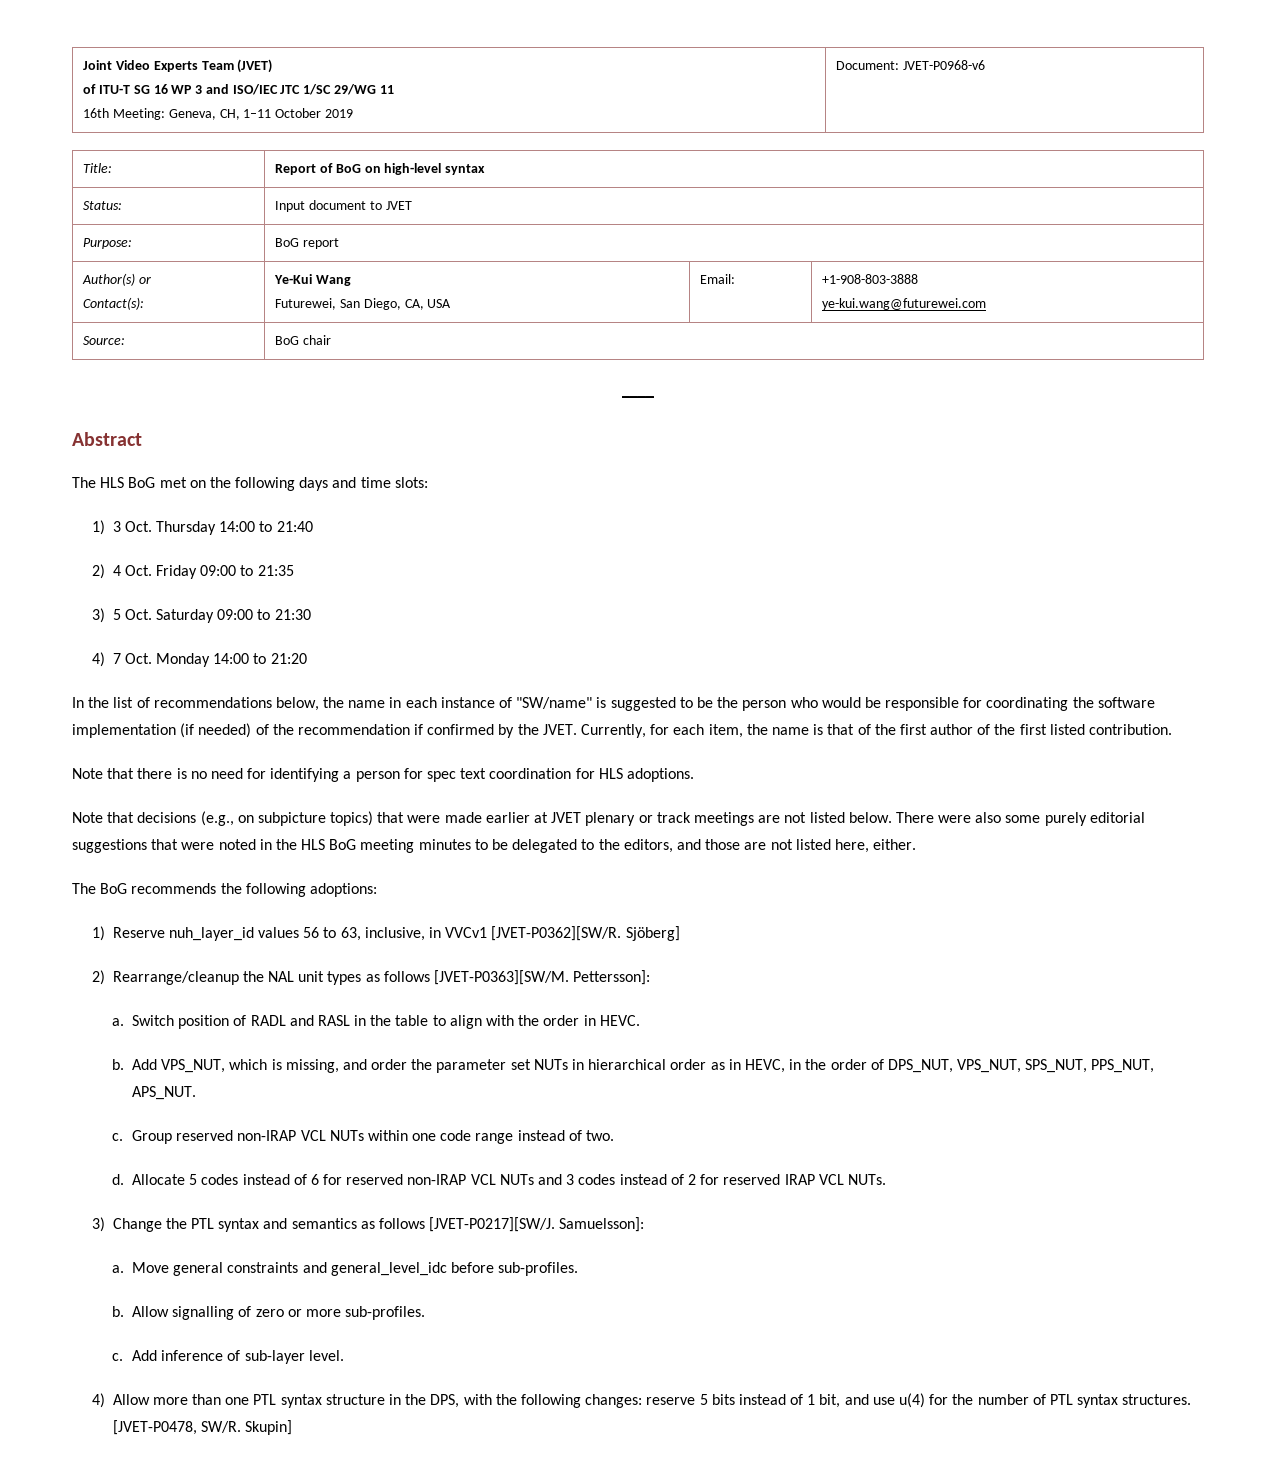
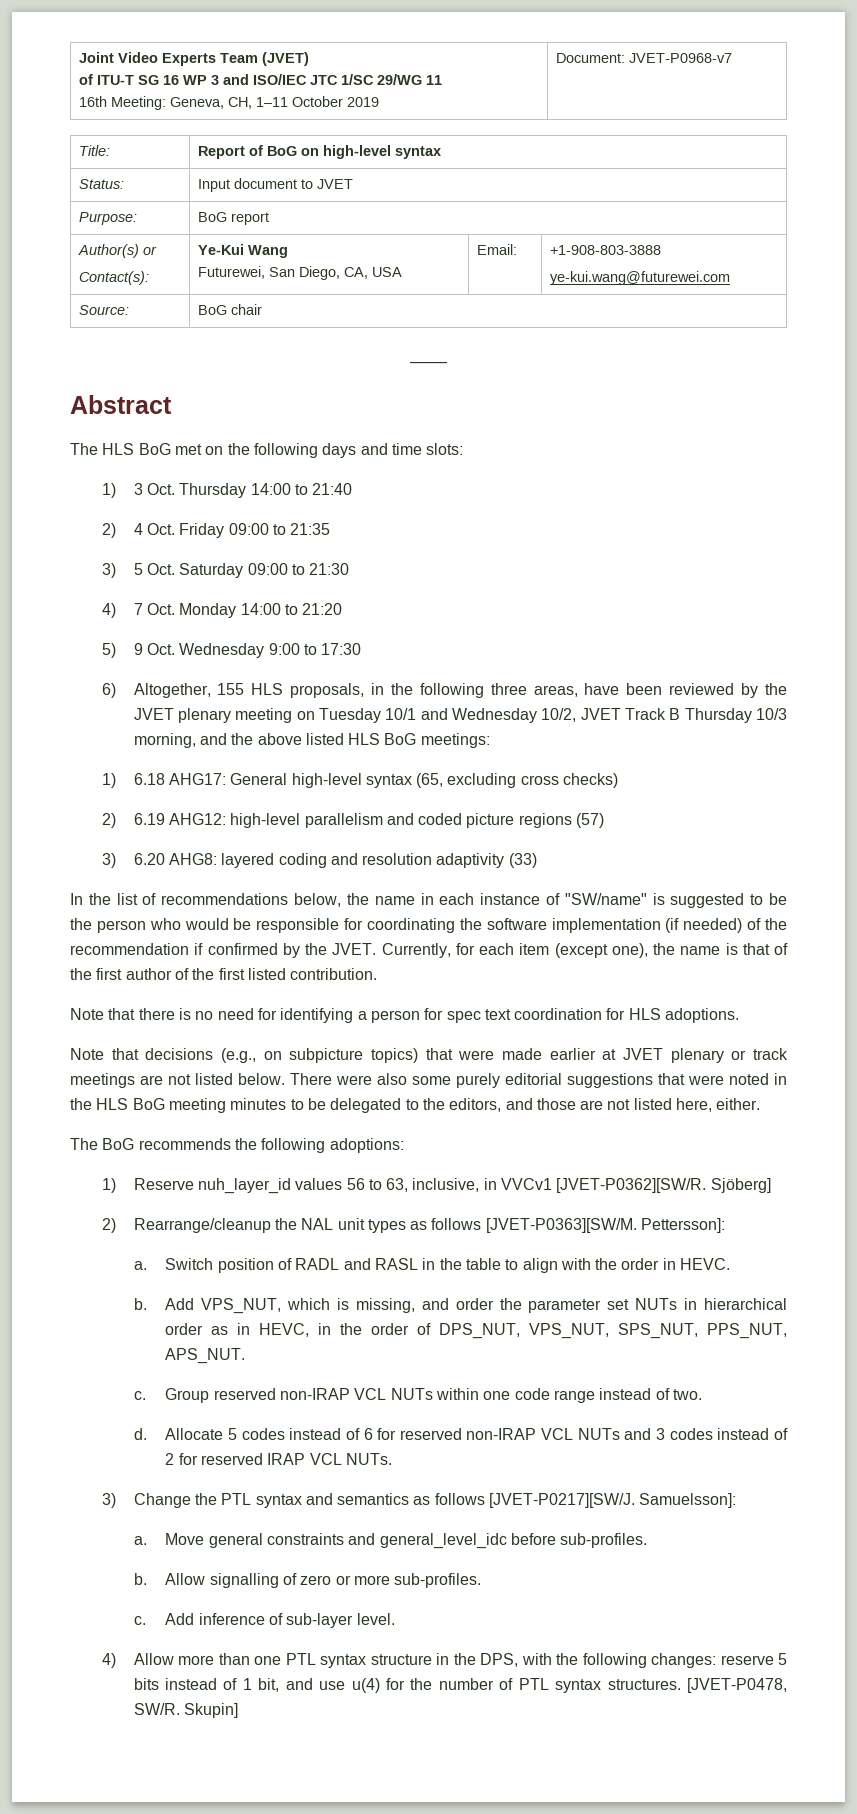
[902,60,985,70] JVET-P0968-v6 -> [629,53,733,63] JVET-P0968-v7
(307, 658) none -> [101,643,362,658] [101,683,788,698] [133,708,787,723] [133,733,490,748] [101,773,619,788] [101,813,605,828] [101,853,537,868] // 5) 9 Oct. Wednesday 9:00 to 17:30 // 6) Altogether, 155 HLS proposals, in the following three areas, have been reviewed by the JVET plenary meeting on Tuesday 10/1 and Wednesday 10/2, JVET Track B Thursday 10/3 morning, and the above listed HLS BoG meetings: // 1) 6.18 AHG17: General high-level syntax (65, excluding cross checks) // 2) 6.19 AHG12: high-level parallelism and coded picture regions (57) // 3) 6.20 AHG8: layered coding and resolution adaptivity (33)
[708,724,743,738] item, -> [519,943,648,958] item (except one),

